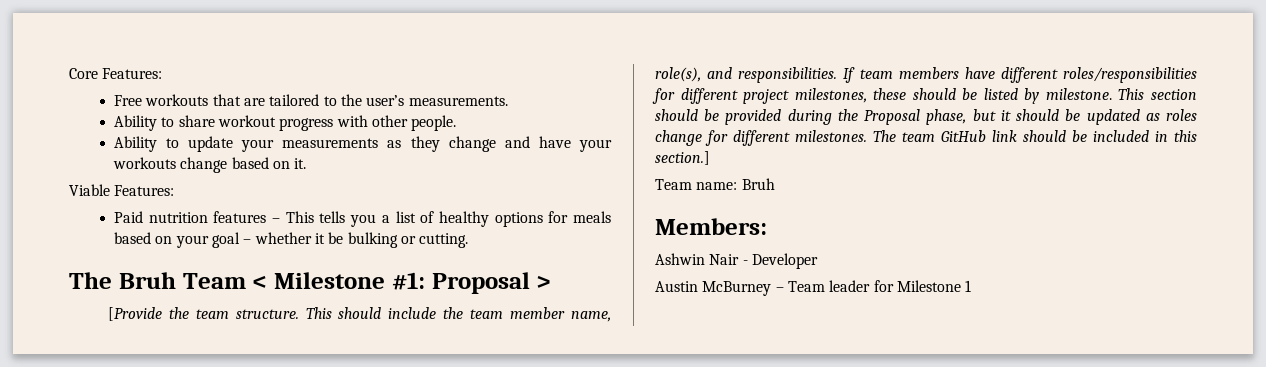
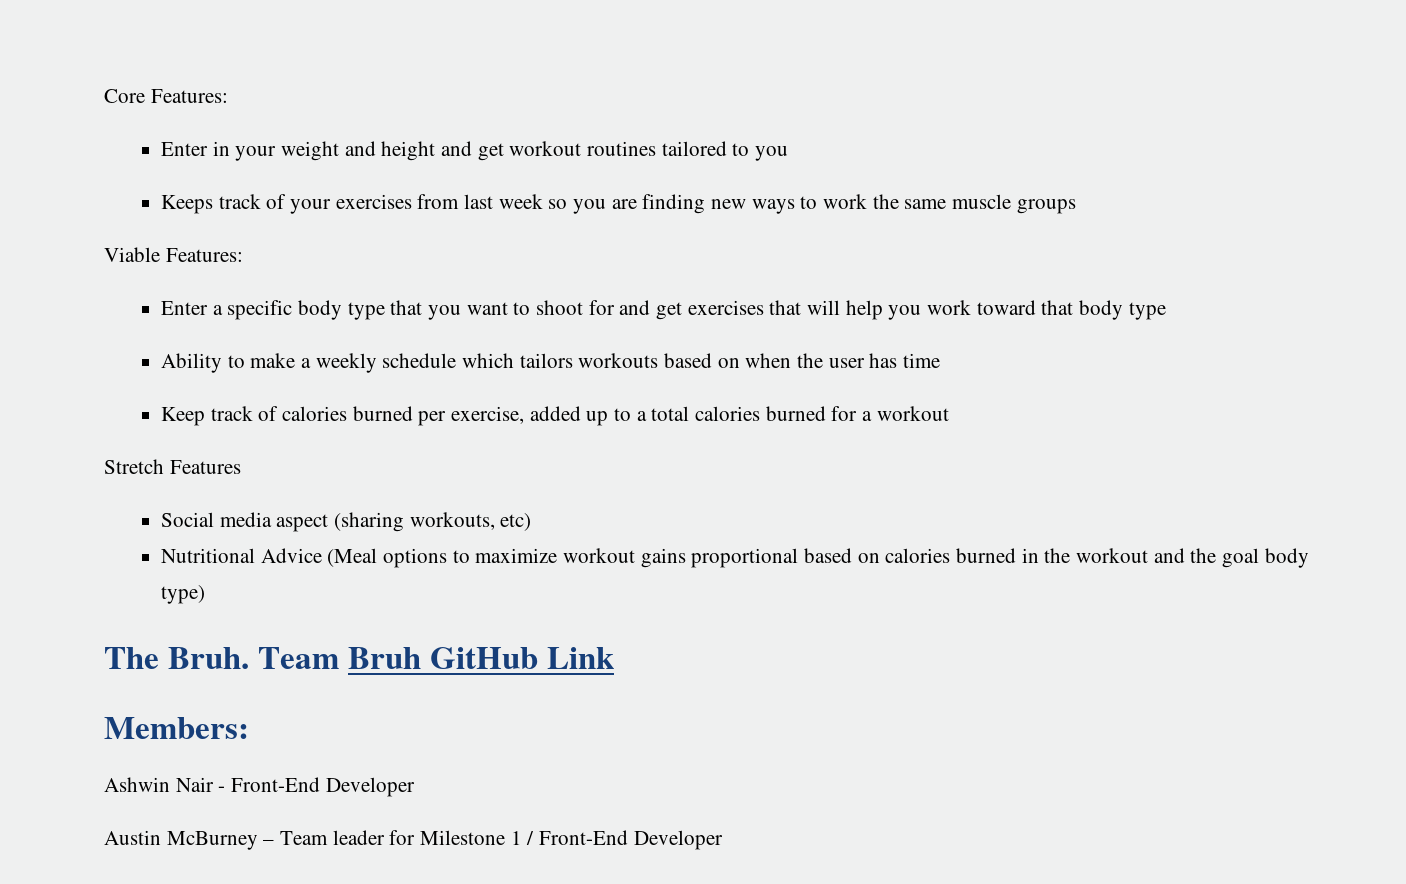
[113,94,508,106] [113,115,457,131] [113,136,612,152] [112,157,307,173] [69,184,175,196] [113,211,611,227] [113,232,469,248] [69,272,552,294] [107,307,611,322] [655,67,1197,83] [652,88,1197,104] [655,109,1197,125] [655,130,1197,146] [655,151,710,165] [655,178,775,190] Free workouts that are tailored to the user’s measurements. // Ability to share workout progress with other people. // Ability to update your measurements as they change and have your workouts change based on it. // Viable Features: // Paid nutrition features – This tells you a list of healthy options for meals based on your goal – whether it be bulking or cutting. // The Bruh Team < Milestone #1: Proposal > // [Provide the team structure. This should include the team member name, role(s), and responsibilities. If team members have different roles/responsibilities for different project milestones, these should be listed by milestone. This section should be provided during the Proposal phase, but it should be updated as roles change for different milestones. The team GitHub link should be included in this section.] // Team name: Bruh -> [160,141,788,161] [160,194,1076,214] [104,247,243,262] [160,300,1166,320] [160,353,940,373] [160,406,949,426] [104,459,241,474] [160,512,532,532] [160,548,1309,568] [160,585,205,604] [104,647,614,669] Enter in your weight and height and get workout routines tailored to you // Keeps track of your exercises from last week so you are finding new ways to work the same muscle groups // Viable Features: // Enter a specific body type that you want to shoot for and get exercises that will help you work toward that body type // Ability to make a weekly schedule which tailors workouts based on when the user has time // Keep track of calories burned per exercise, added up to a total calories burned for a workout // Stretch Features // Social media aspect (sharing workouts, etc) // Nutritional Advice (Meal options to maximize workout gains proportional based on calories burned in the workout and the goal body type) // The Bruh. Team Bruh GitHub Link
(748, 262) none -> [231,777,321,792] Front-End
(972, 286) none -> [526,830,723,850] / Front-End Developer

